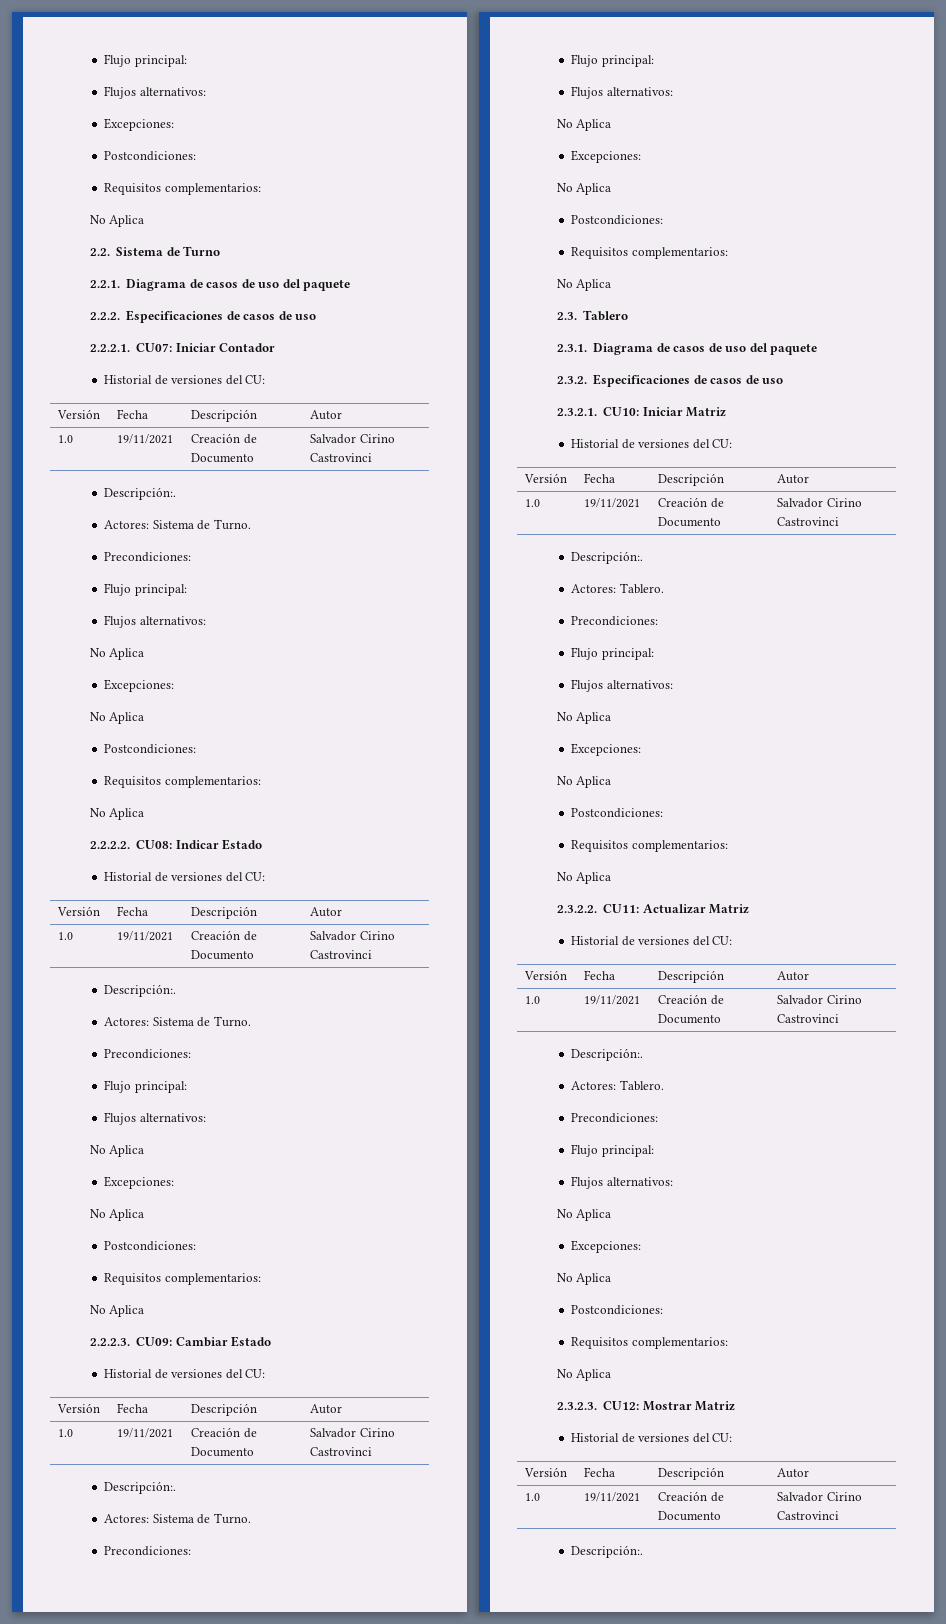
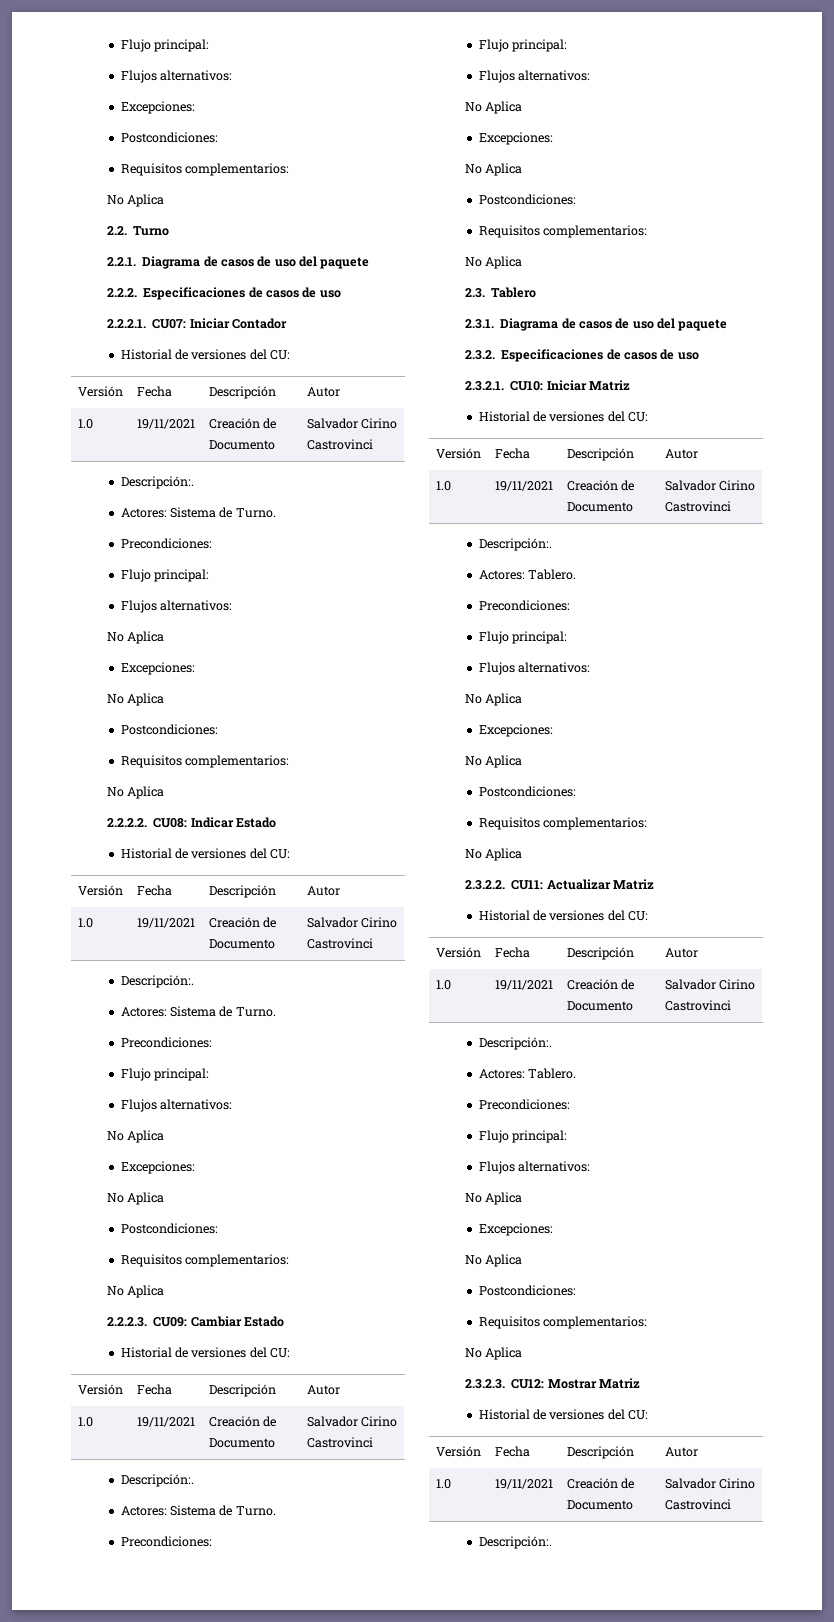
[116,247,180,256] Sistema de -> (127, 230) none

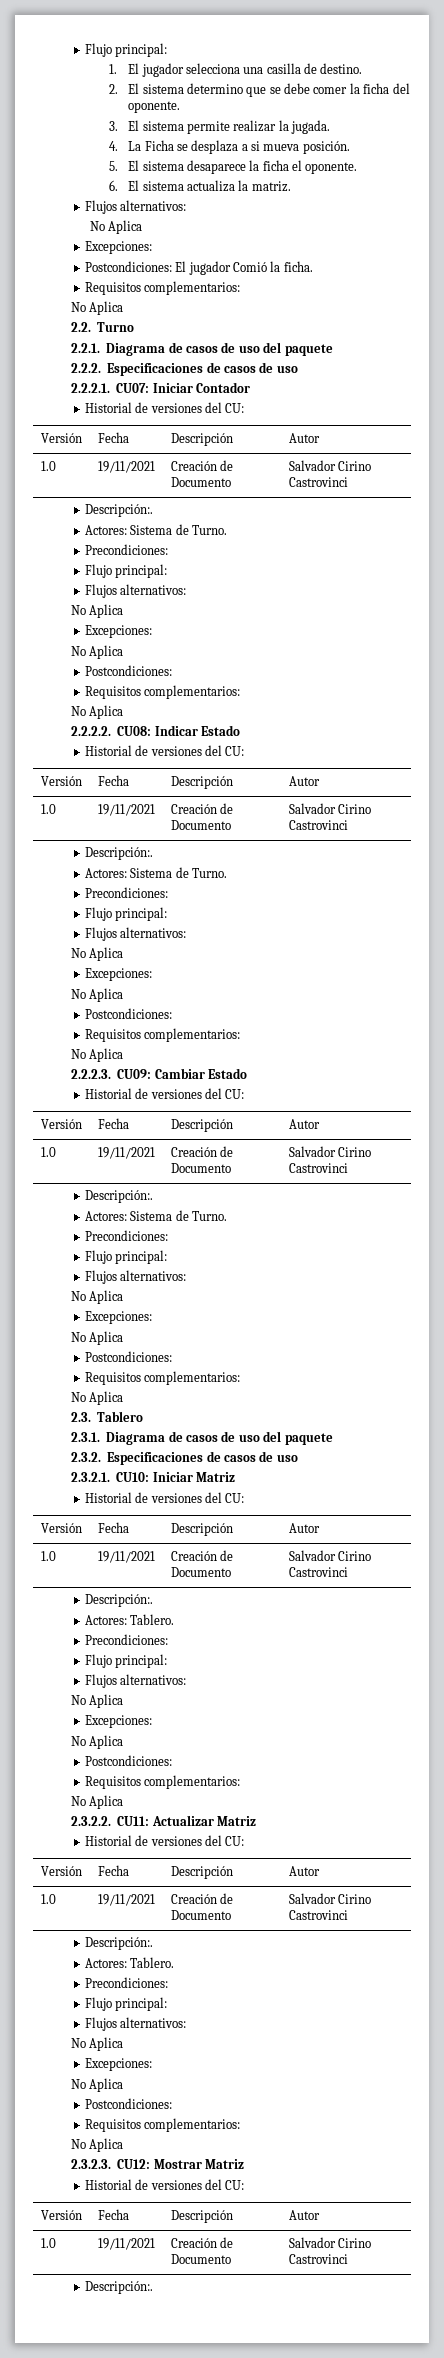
[120,39,210,52] [120,70,233,83] Flujo principal: // Flujos alternativos: -> [84,43,168,57] [109,63,363,77] [109,83,410,97] [128,101,181,113] [109,120,331,134] [109,140,350,154] [109,160,358,174] [109,180,291,192] [84,200,187,214] [90,220,143,234] Flujo principal: // 1. El jugador selecciona una casilla de destino. // 2. El sistema determino que se debe comer la ficha del oponente. // 3. El sistema permite realizar la jugada. // 4. La Ficha se desplaza a si mueva posición. // 5. El sistema desaparece la ficha el oponente. // 6. El sistema actualiza la matriz. // Flujos alternativos: // No Aplica
(218, 137) none -> [175,261,313,275] El jugador Comió la ficha.

